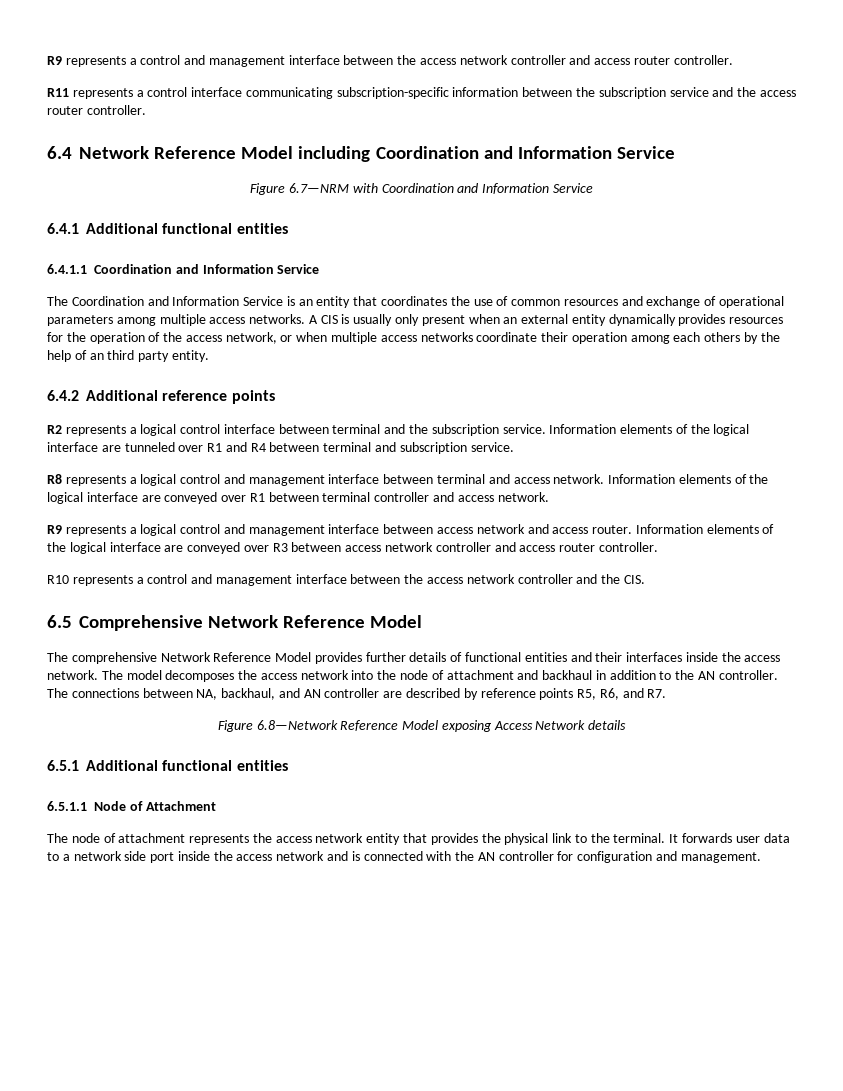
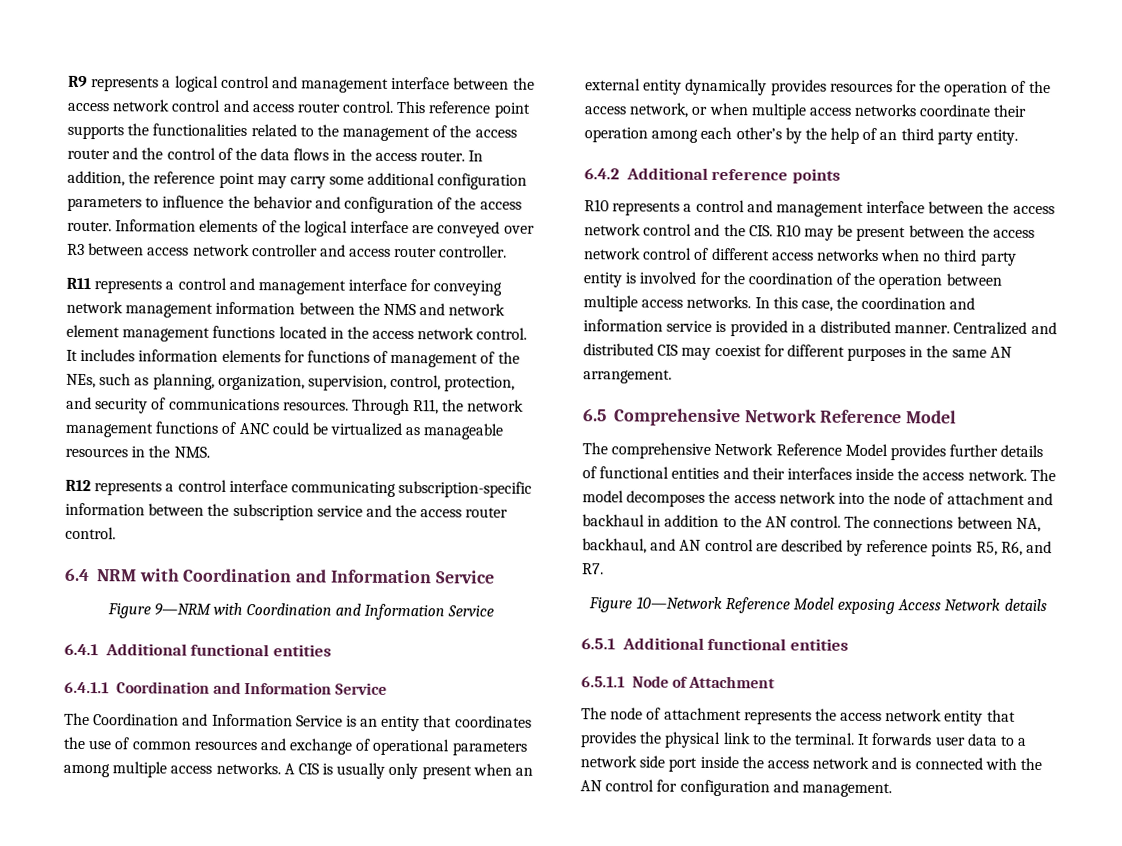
[47,55,508,67] R9 represents a control and management interface between the access network -> [68,75,535,93] [67,99,531,118] [67,123,517,142] [67,147,484,162] [67,170,528,190] [67,195,522,214] [67,219,535,238] [67,243,250,257] R9 represents a logical control and management interface between the access network control and access router control. This reference point supports the functionalities related to the management of the access router and the control of the data flows in the access router. In addition, the reference point may carry some additional configuration parameters to influence the behavior and configuration of the access router. Information elements of the logical interface are conveyed over R3 between access network
(188, 92) none -> [228,277,503,296] [66,300,506,318] [66,324,528,342] [66,348,520,368] [66,373,516,392] [66,396,525,416] [65,421,504,440] [65,445,210,458] [65,479,227,496] and management interface for conveying network management information between the NMS and network element management functions located in the access network control. It includes information elements for functions of management of the NEs, such as planning, organization, supervision, control, protection, and security of communications resources. Through R11, the network management functions of ANC could be virtualized as manageable resources in the NMS. // R12 represents a control
[86,105,146,115] controller. -> [65,526,116,540] control.
[79,146,371,162] Network Reference Model including -> [95,568,180,582] NRM with
[288,183,349,193] 6.7—NRM -> [154,603,212,616] 9—NRM
[704,332,741,342] others -> [735,127,782,140] other’s
[47,424,750,436] [47,442,514,454] [47,474,769,486] [47,492,549,504] [47,524,775,536] [47,542,658,554] // R2 represents a logical control interface between terminal and the subscription service. Information elements of the logical interface are tunneled over R1 and R4 between terminal and subscription service. // R8 represents a logical control and management interface between terminal and access network. Information elements of the logical interface are conveyed over R1 between terminal controller and access network. // R9 represents a logical control and management interface between access network and access router. Information elements of the logical interface are conveyed over R3 between access network controller and access router controller. -> (841, 176) none
[517,574,573,584] controller -> [643,223,693,236] control
(645, 579) none -> [775,224,1036,242] [584,247,1017,266] [583,271,1002,290] [583,295,976,312] [583,319,1057,337] [583,343,1012,362] [583,369,672,384] R10 may be present between the access network control of different access networks when no third party entity is involved for the coordination of the operation between multiple access networks. In this case, the coordination and information service is provided in a distributed manner. Centralized and distributed CIS may coexist for different purposes in the same AN arrangement.
[718,670,778,680] controller. -> [790,515,842,528] control.
[324,688,380,698] controller -> [704,538,754,552] control
[256,720,338,730] 6.8—Network -> [635,596,722,610] 10—Network
[498,851,554,861] controller -> [605,779,655,792] control

